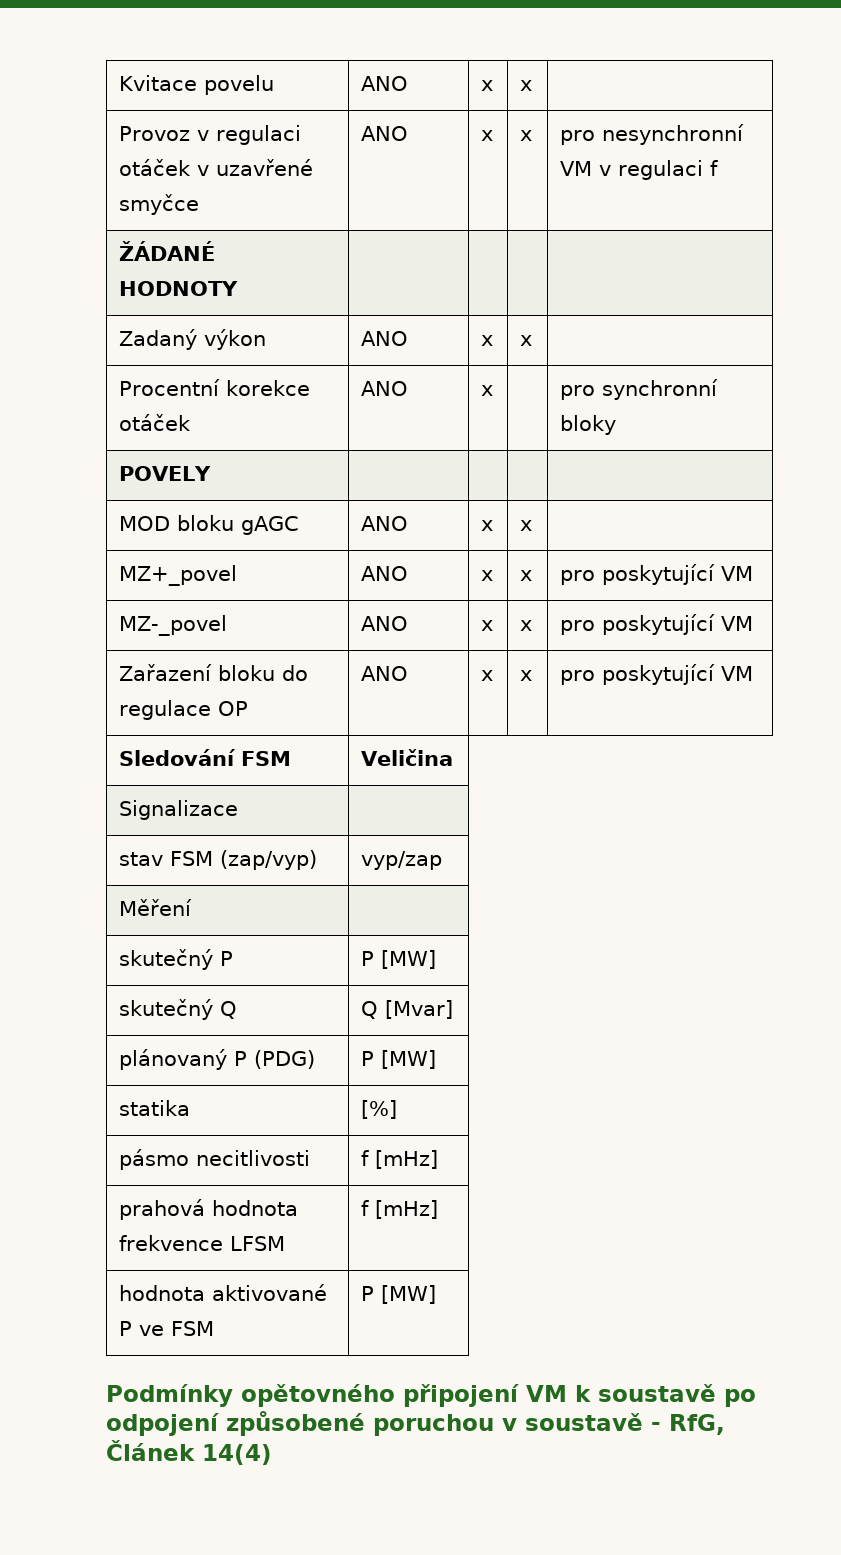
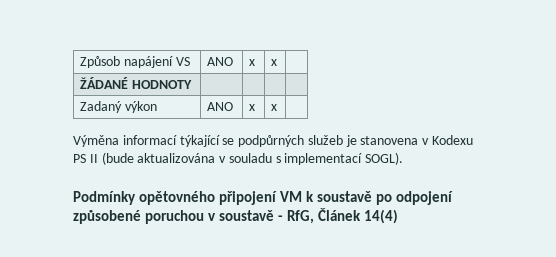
[119,75,275,95] [361,76,409,91] [481,80,494,91] [520,80,533,91] [119,125,302,145] [119,159,314,176] [119,194,200,215] [361,126,409,141] [481,130,494,141] [520,130,533,141] [560,124,745,145] [560,160,719,180] Kvitace povelu | ANO | x | x | // Provoz v regulaci otáček v uzavřené smyčce | ANO | x | x | pro nesynchronní VM v regulaci f -> [80,56,190,68] [207,57,234,66] [249,59,256,66] [271,59,278,66] Způsob napájení VS | ANO | x | x |
[119,379,311,396] [119,414,192,431] [361,381,409,396] [481,385,494,396] [560,379,719,400] [560,415,617,435] [119,466,212,481] [119,515,300,535] [361,516,409,531] [481,520,494,531] [520,520,533,531] [119,565,238,586] [361,566,409,581] [481,570,494,581] [520,570,533,581] [560,564,754,585] [119,615,228,636] [361,616,409,631] [481,620,494,631] [520,620,533,631] [560,614,754,635] [119,664,309,681] [119,700,249,720] [361,666,409,681] [481,670,494,681] [520,670,533,681] [560,664,754,685] [119,749,292,766] [361,749,454,766] [119,800,239,820] [119,850,318,870] [361,851,443,870] [119,899,193,916] [119,949,234,970] [361,950,437,969] [119,999,238,1020] [361,1000,454,1019] [119,1049,316,1070] [361,1050,437,1069] [119,1100,191,1116] [361,1100,398,1119] [119,1149,311,1170] [361,1150,439,1169] [119,1199,299,1220] [119,1235,286,1251] [361,1200,439,1219] [119,1284,328,1301] [119,1321,215,1336] [361,1285,437,1304] // Procentní korekce otáček | ANO | x | | pro synchronní bloky // POVELY | | | | // MOD bloku gAGC | ANO | x | x | // MZ+_povel | ANO | x | x | pro poskytující VM // MZ-_povel | ANO | x | x | pro poskytující VM // Zařazení bloku do regulace OP | ANO | x | x | pro poskytující VM // Sledování FSM | Veličina // Signalizace | // stav FSM (zap/vyp) | vyp/zap // Měření | // skutečný P | P [MW] // skutečný Q | Q [Mvar] // plánovaný P (PDG) | P [MW] // statika | [%] // pásmo necitlivosti | f [mHz] // prahová hodnota frekvence LFSM | f [mHz] // hodnota aktivované P ve FSM | P [MW] -> [73,135,474,147] [73,152,404,165] // Výměna informací týkající se podpůrných služeb je stanovena v Kodexu PS II (bude aktualizována v souladu s implementací SOGL).

